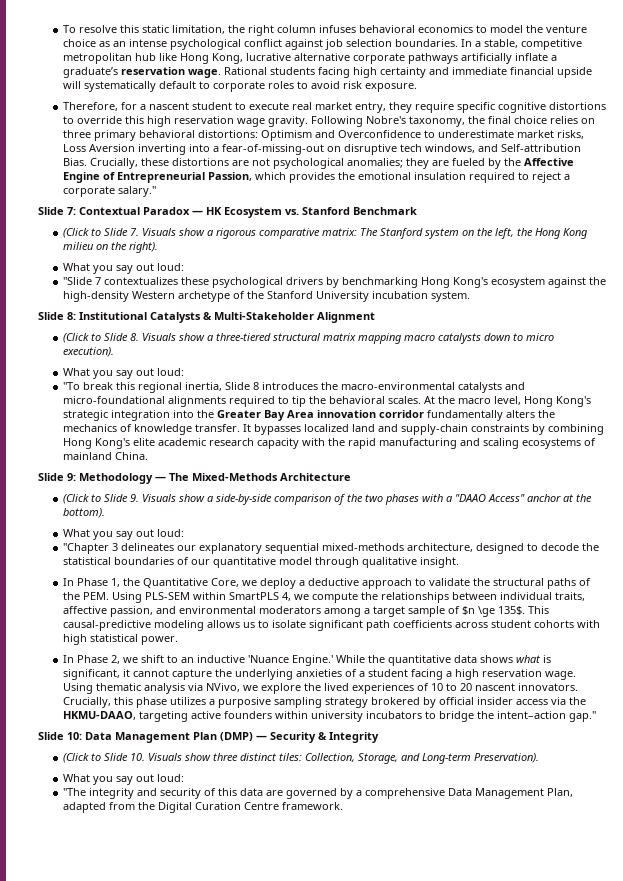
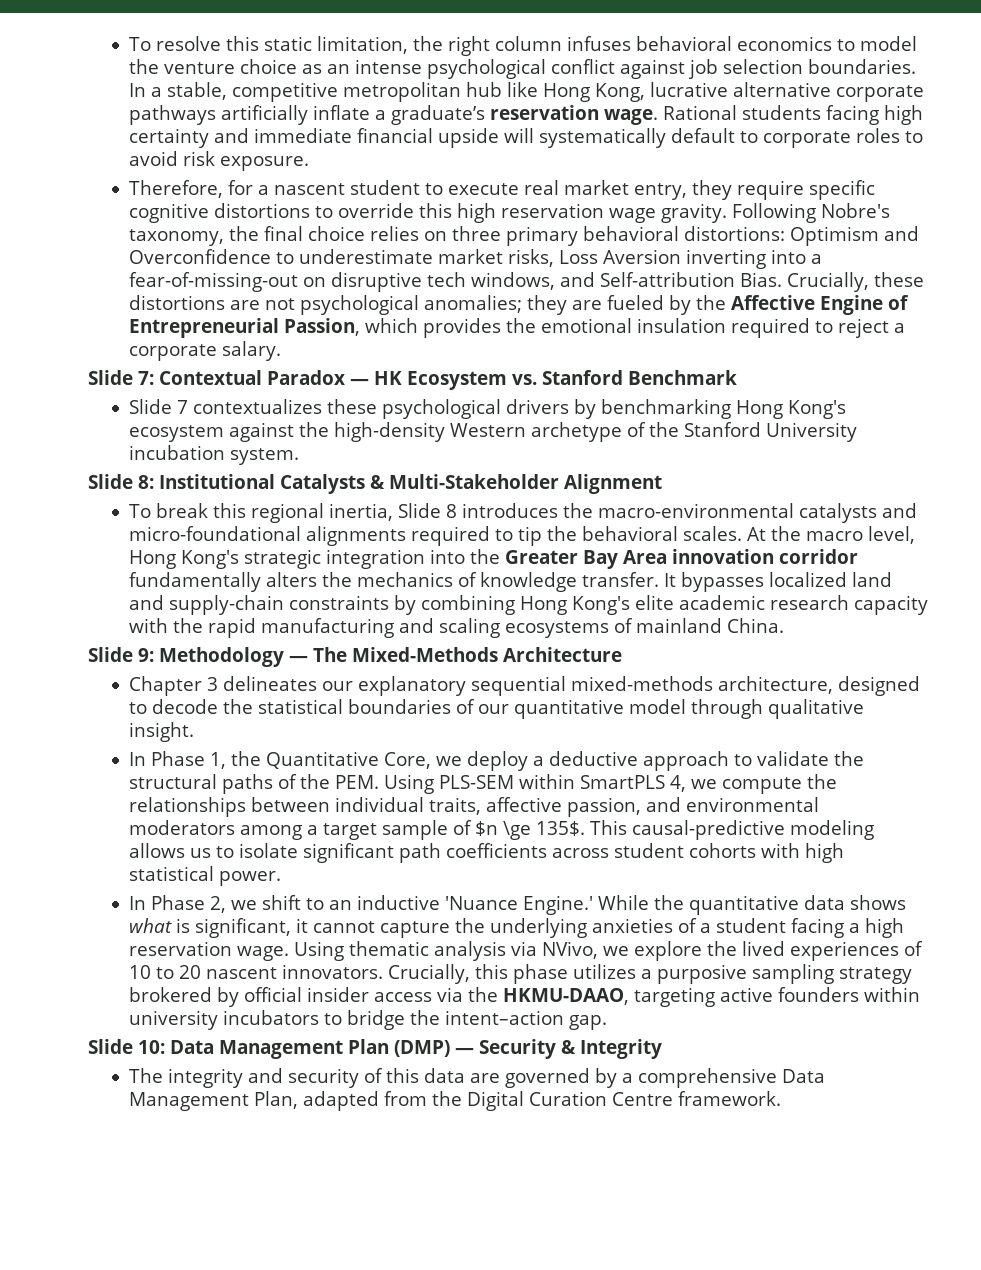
[117,186,156,197] salary." -> [221,341,281,361] salary.
[62,228,588,239] [62,242,158,253] [62,263,184,274] [62,277,92,285] (Click to Slide 7. Visuals show a rigorous comparative matrix: The Stanford system on the left, the Hong Kong milieu on the right). // What you say out loud: // "Slide -> [128,399,172,414] Slide
[62,333,554,344] [62,347,114,357] [62,368,184,379] [62,382,80,390] (Click to Slide 8. Visuals show a three-tiered structural matrix mapping macro catalysts down to micro execution). // What you say out loud: // "To -> [128,504,151,518] To
[62,494,592,505] [62,508,105,518] [62,529,184,540] [62,543,109,554] (Click to Slide 9. Visuals show a side-by-side comparison of the two phases with a "DAAO Access" anchor at the bottom). // What you say out loud: // "Chapter -> [128,676,202,696] Chapter
[568,711,596,722] gap." -> [568,1015,607,1030] gap.
[62,753,539,764] [62,774,184,785] [62,788,86,796] (Click to Slide 10. Visuals show three distinct tiles: Collection, Storage, and Long-term Preservation). // What you say out loud: // "The -> [128,1068,163,1083] The

